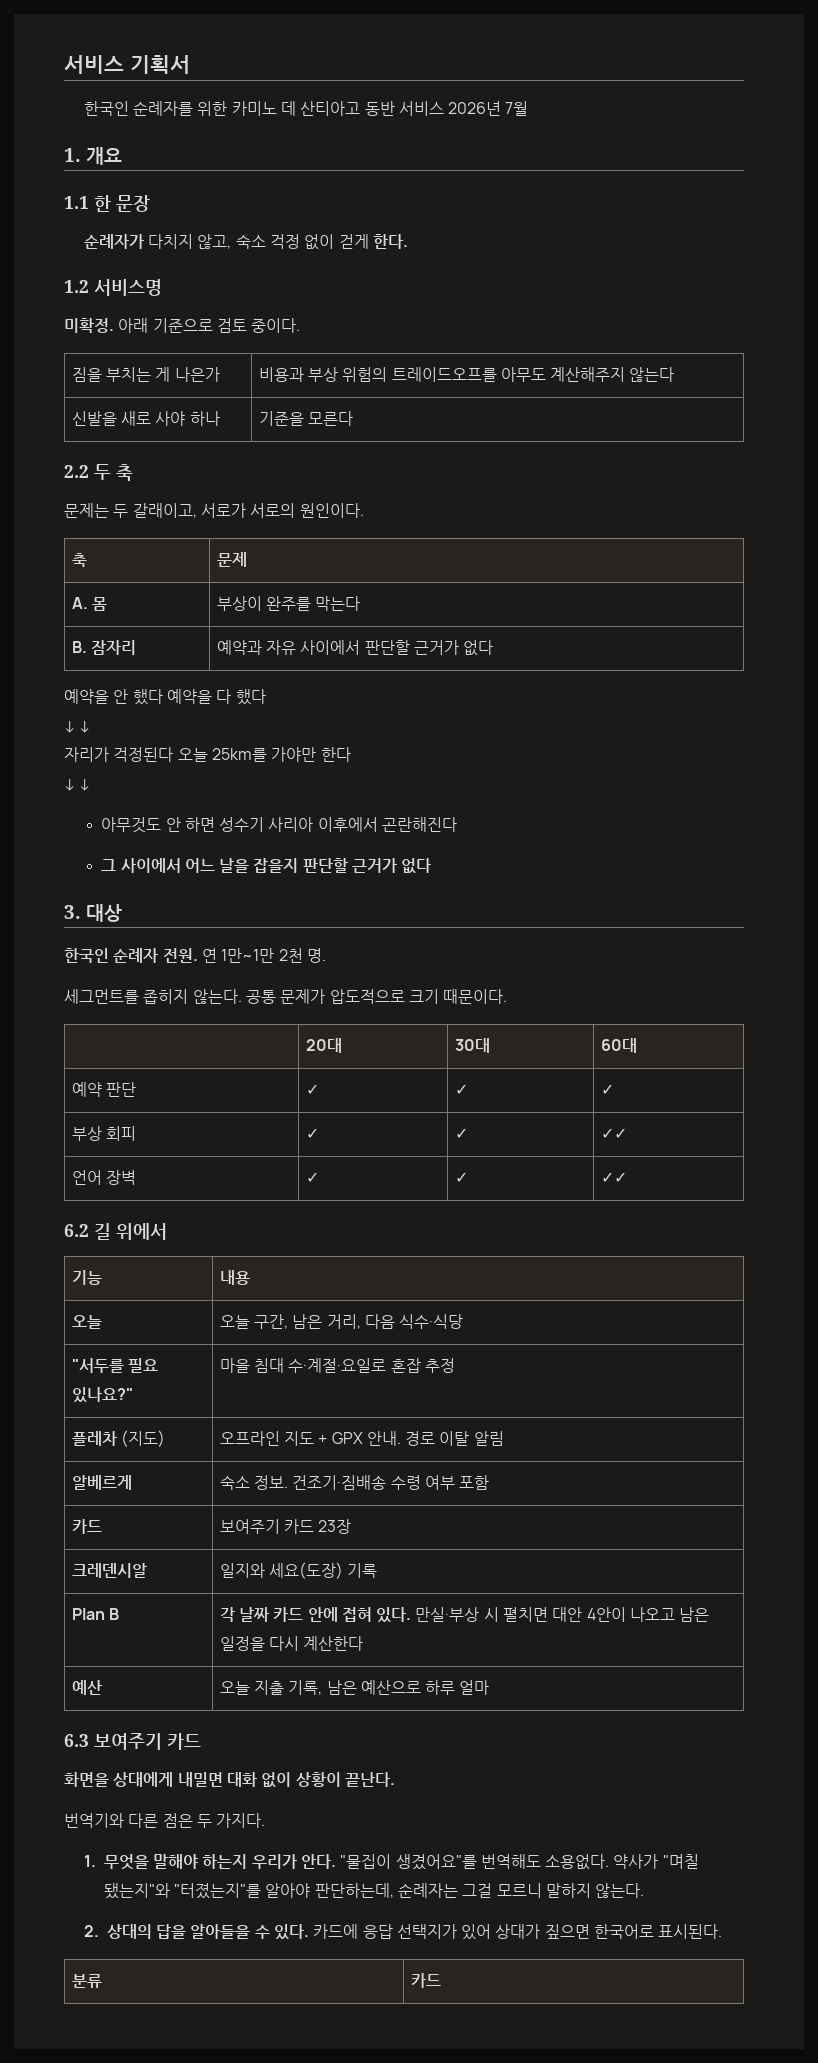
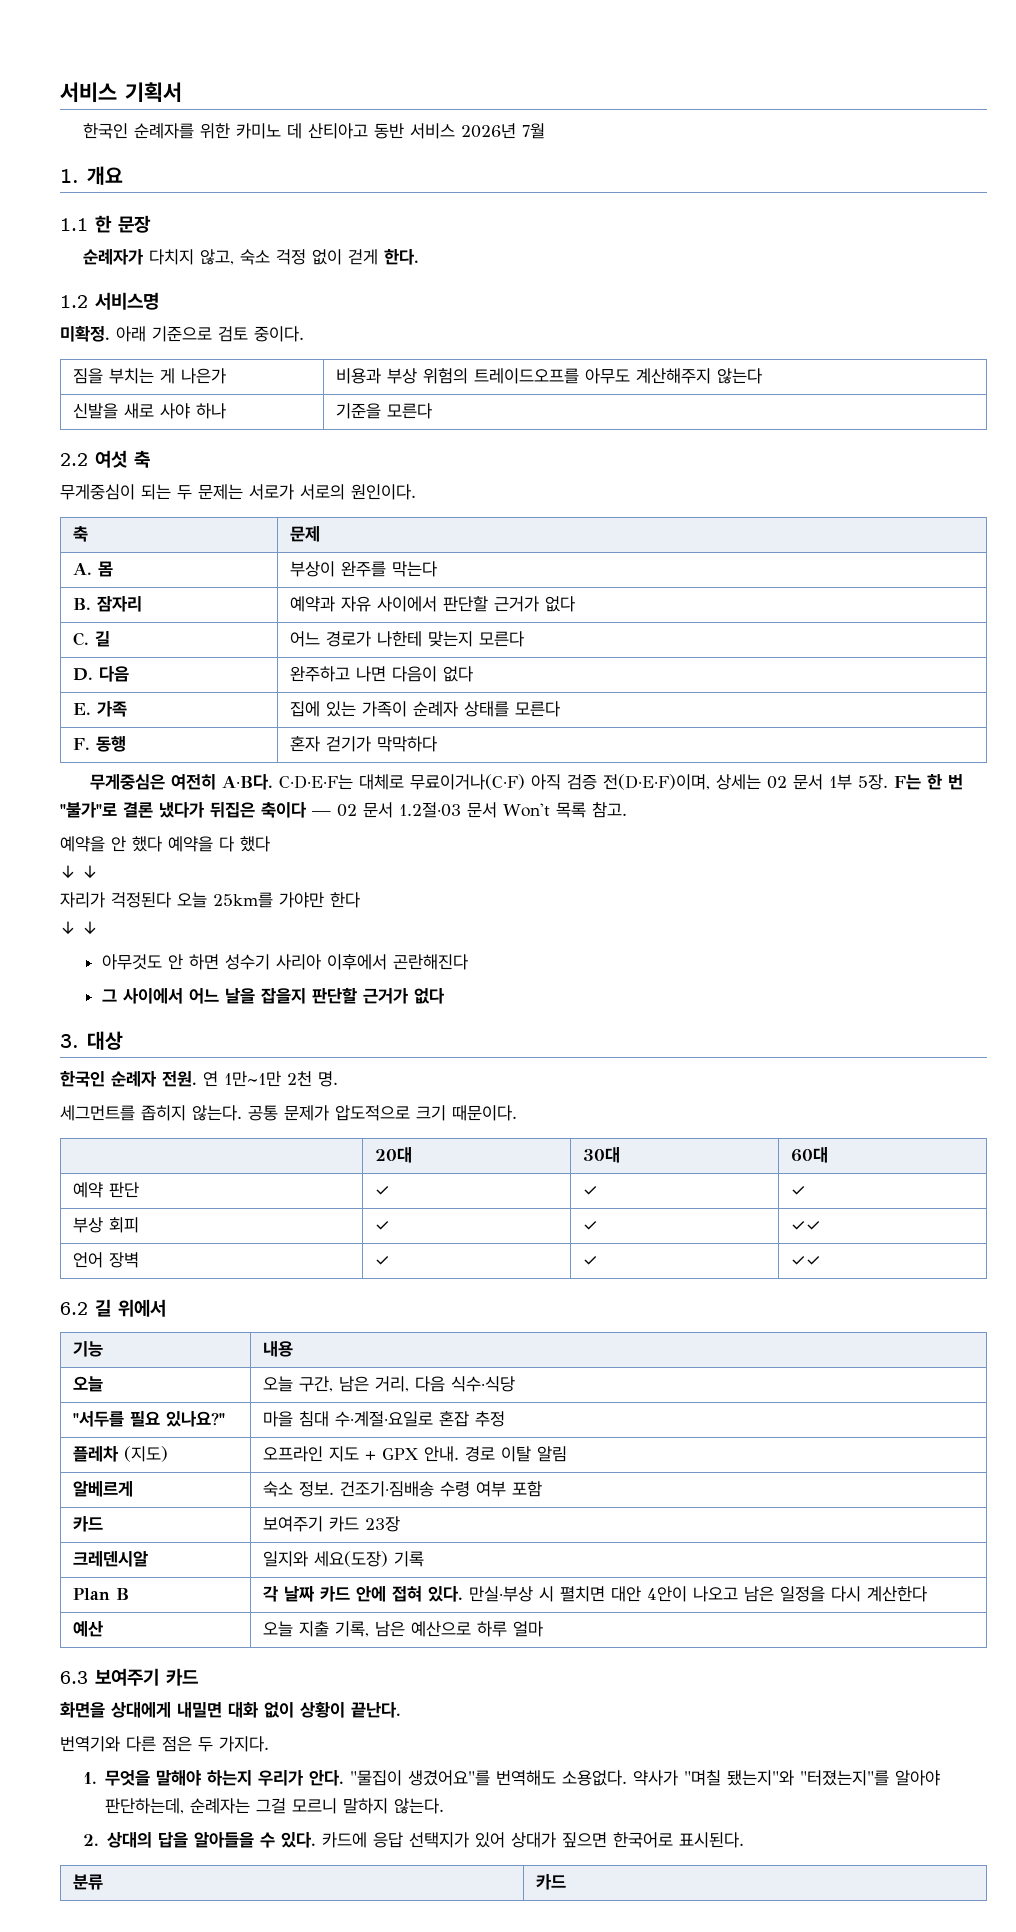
[94,464,111,480] 두 -> [95,450,127,468] 여섯
[64,503,197,518] 문제는 두 갈래이고, -> [60,484,243,500] 무게중심이 되는 두 문제는
(494, 648) none -> [72,631,110,647] [289,631,524,647] [72,666,129,682] [289,666,473,682] [72,701,127,717] [289,701,560,717] [72,736,126,752] [289,736,437,752] [90,774,964,790] [60,802,627,818] // C. 길 | 어느 경로가 나한테 맞는지 모른다 // D. 다음 | 완주하고 나면 다음이 없다 // E. 가족 | 집에 있는 가족이 순례자 상태를 모른다 // F. 동행 | 혼자 걷기가 막막하다 // 무게중심은 여전히 A·B다. C·D·E·F는 대체로 무료이거나(C·F) 아직 검증 전(D·E·F)이며, 상세는 02 문서 1부 5장. F는 한 번 "불가"로 결론 냈다가 뒤집은 축이다 — 02 문서 1.2절·03 문서 Won't 목록 참고.

